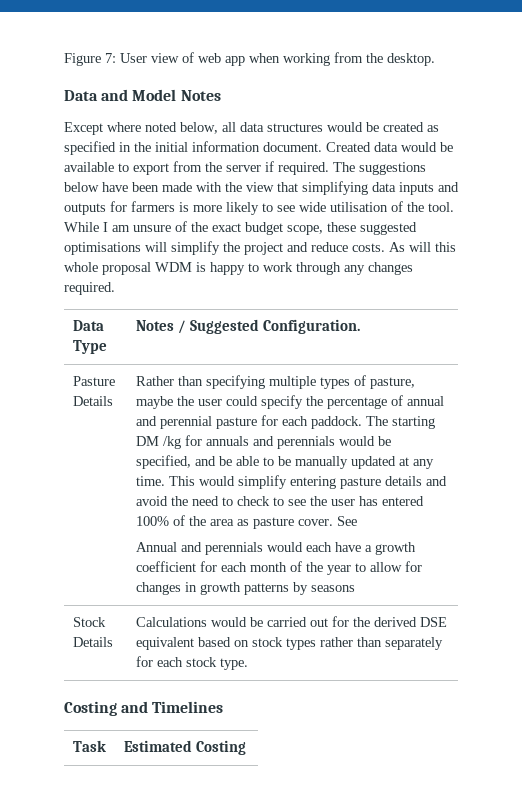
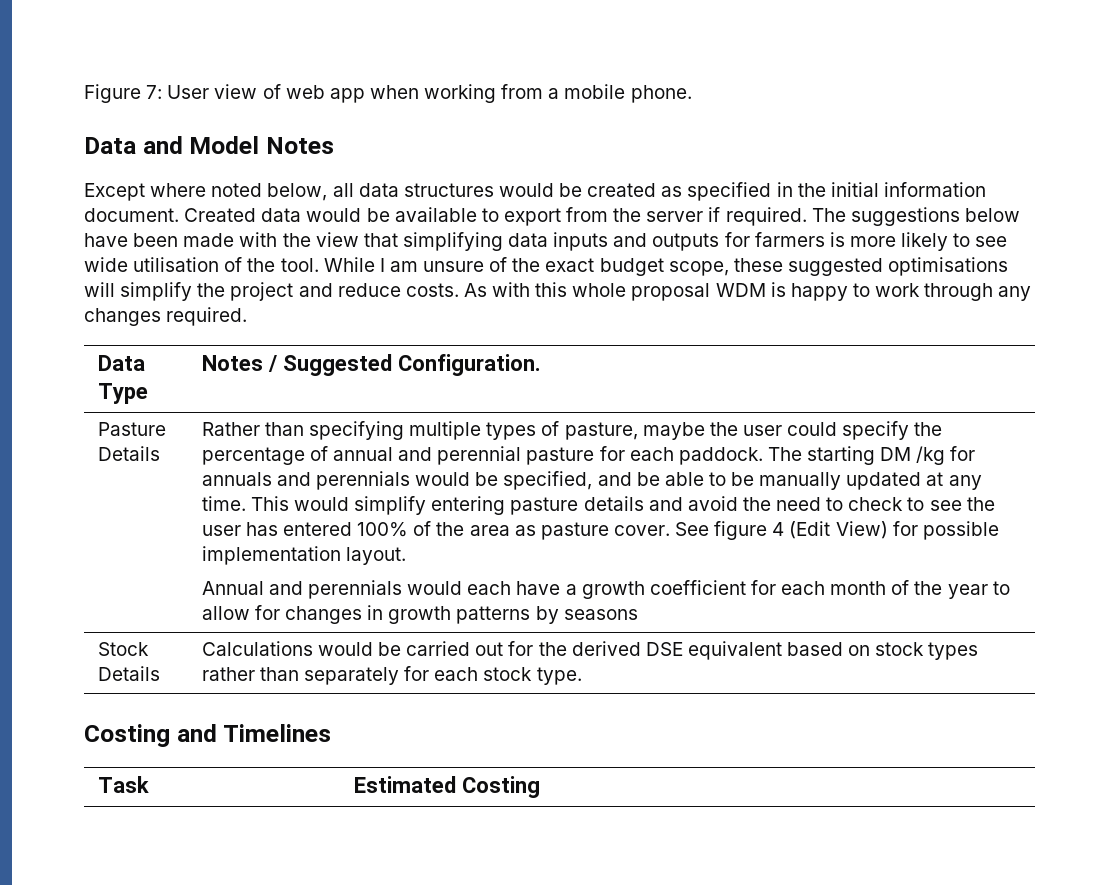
[366,53,435,66] the desktop. -> [548,84,692,103] a mobile phone.
[409,242,431,252] will -> [492,282,531,297] with
(357, 521) none -> [714,521,999,540] [201,546,406,565] figure 4 (Edit View) for possible implementation layout.

